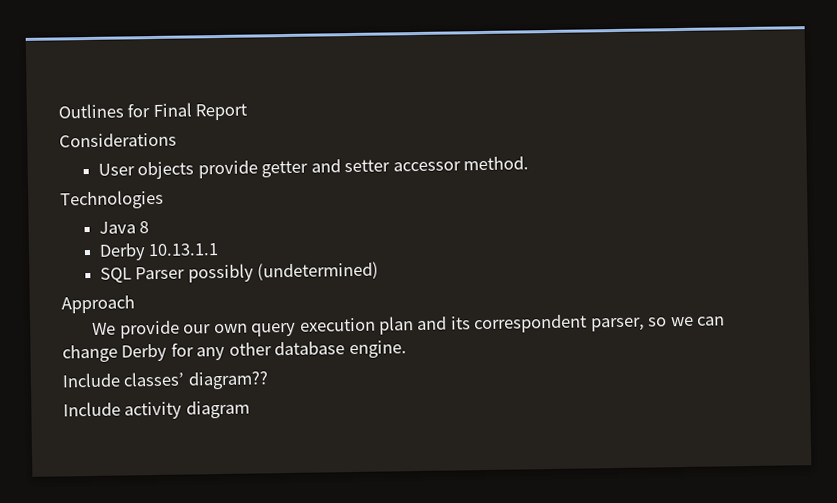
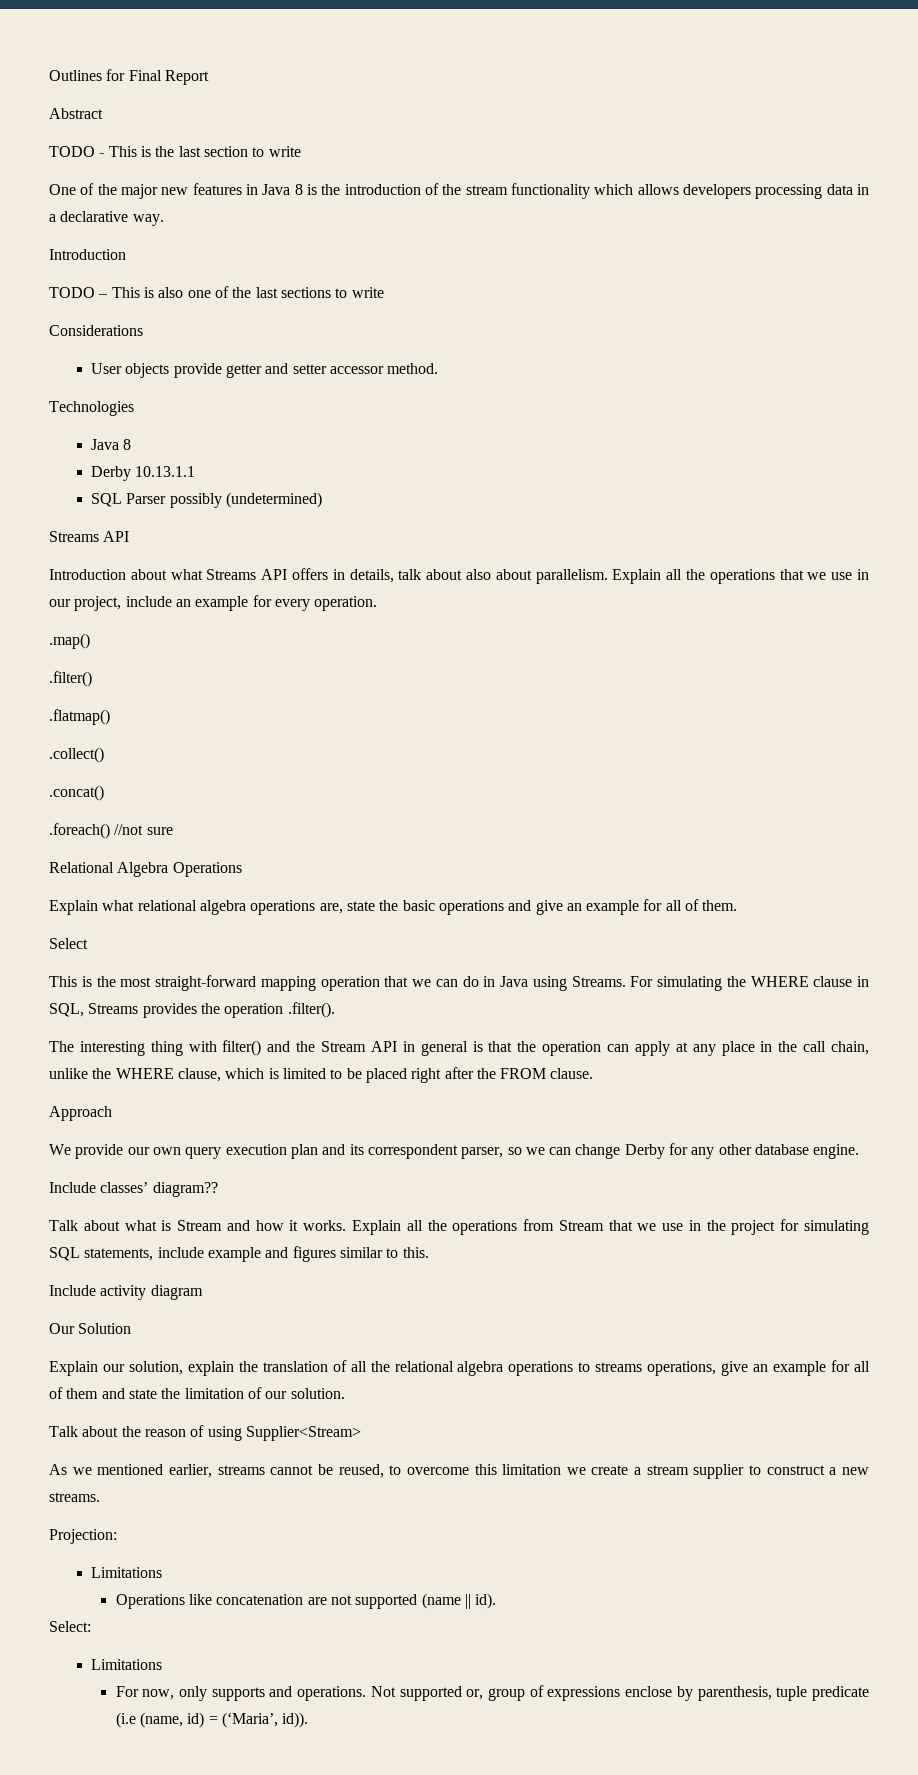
(248, 112) none -> [49,108,103,119] [49,146,301,157] [49,183,870,199] [49,211,164,226] [49,249,126,260] [49,286,384,298] // Abstract // TODO - This is the last section to write // One of the major new features in Java 8 is the introduction of the stream functionality which allows developers processing data in a declarative way. // Introduction // TODO – This is also one of the last sections to write
(380, 271) none -> [49,531,130,542] [49,568,869,584] [49,595,378,611] [49,633,90,649] [49,671,92,687] [49,709,110,725] [49,747,104,763] [49,785,104,801] [49,823,173,839] [49,862,242,877] [49,899,738,915] [49,938,88,949] [49,975,869,991] [49,1002,335,1018] [49,1040,869,1056] [49,1067,594,1083] // Streams API // Introduction about what Streams API offers in details, talk about also about parallelism. Explain all the operations that we use in our project, include an example for every operation. // .map() // .filter() // .flatmap() // .collect() // .concat() // .foreach() //not sure // Relational Algebra Operations // Explain what relational algebra operations are, state the basic operations and give an example for all of them. // Select // This is the most straight-forward mapping operation that we can do in Java using Streams. For simulating the WHERE clause in SQL, Streams provides the operation .filter(). // The interesting thing with filter() and the Stream API in general is that the operation can apply at any place in the call chain, unlike the WHERE clause, which is limited to be placed right after the FROM clause.
[63,400,250,420] Include activity diagram -> [49,1219,869,1235] [49,1246,429,1262] [49,1285,203,1300] [49,1323,132,1334] [49,1360,870,1376] [49,1387,345,1399] [49,1425,361,1441] [49,1464,869,1479] [49,1492,100,1502] [49,1529,117,1544] [91,1567,163,1578] [115,1593,497,1609] [49,1621,91,1632] [91,1659,163,1670] [115,1685,870,1701] [115,1712,309,1728] Talk about what is Stream and how it works. Explain all the operations from Stream that we use in the project for simulating SQL statements, include example and figures similar to this. // Include activity diagram // Our Solution // Explain our solution, explain the translation of all the relational algebra operations to streams operations, give an example for all of them and state the limitation of our solution. // Talk about the reason of using Supplier<Stream> // As we mentioned earlier, streams cannot be reused, to overcome this limitation we create a stream supplier to construct a new streams. // Projection: // Limitations // Operations like concatenation are not supported (name || id). // Select: // Limitations // For now, only supports and operations. Not supported or, group of expressions enclose by parenthesis, tuple predicate (i.e (name, id) = (‘Maria’, id)).

